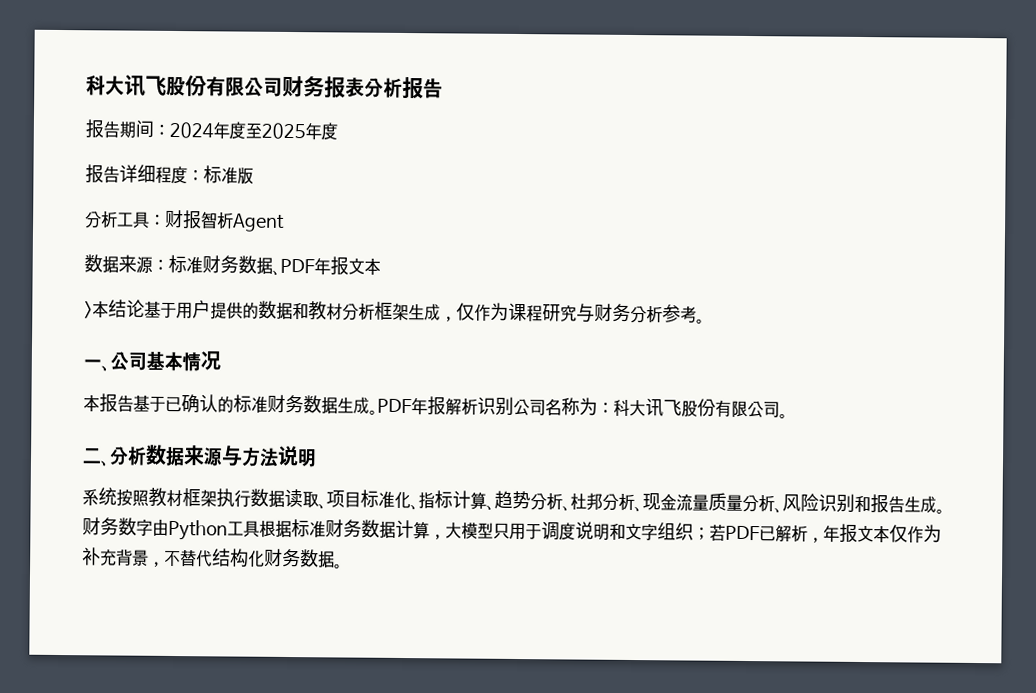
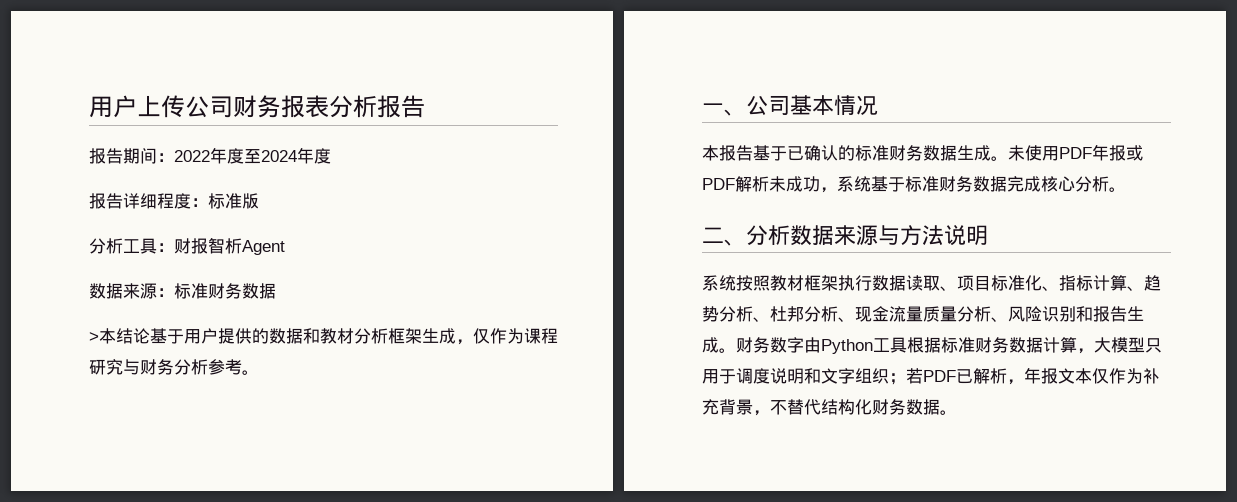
[86,74,245,97] 科大讯飞股份有限 -> [89,95,185,118] 用户上传
[169,121,306,140] 2024年度至2025 -> [174,147,297,164] 2022年度至2024
[272,256,381,276] 、PDF年报文本 -> (276, 291) none
[377,396,780,419] PDF年报解析识别公司名称为：科大讯飞股份有限公司 -> [1008,144,1143,161] [702,176,1109,193] 未使用PDF年报或PDF解析未成功，系统基于标准财务数据完成核心分析

